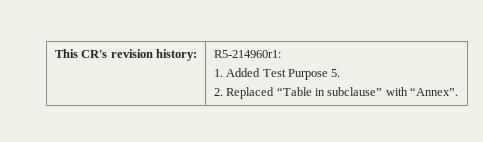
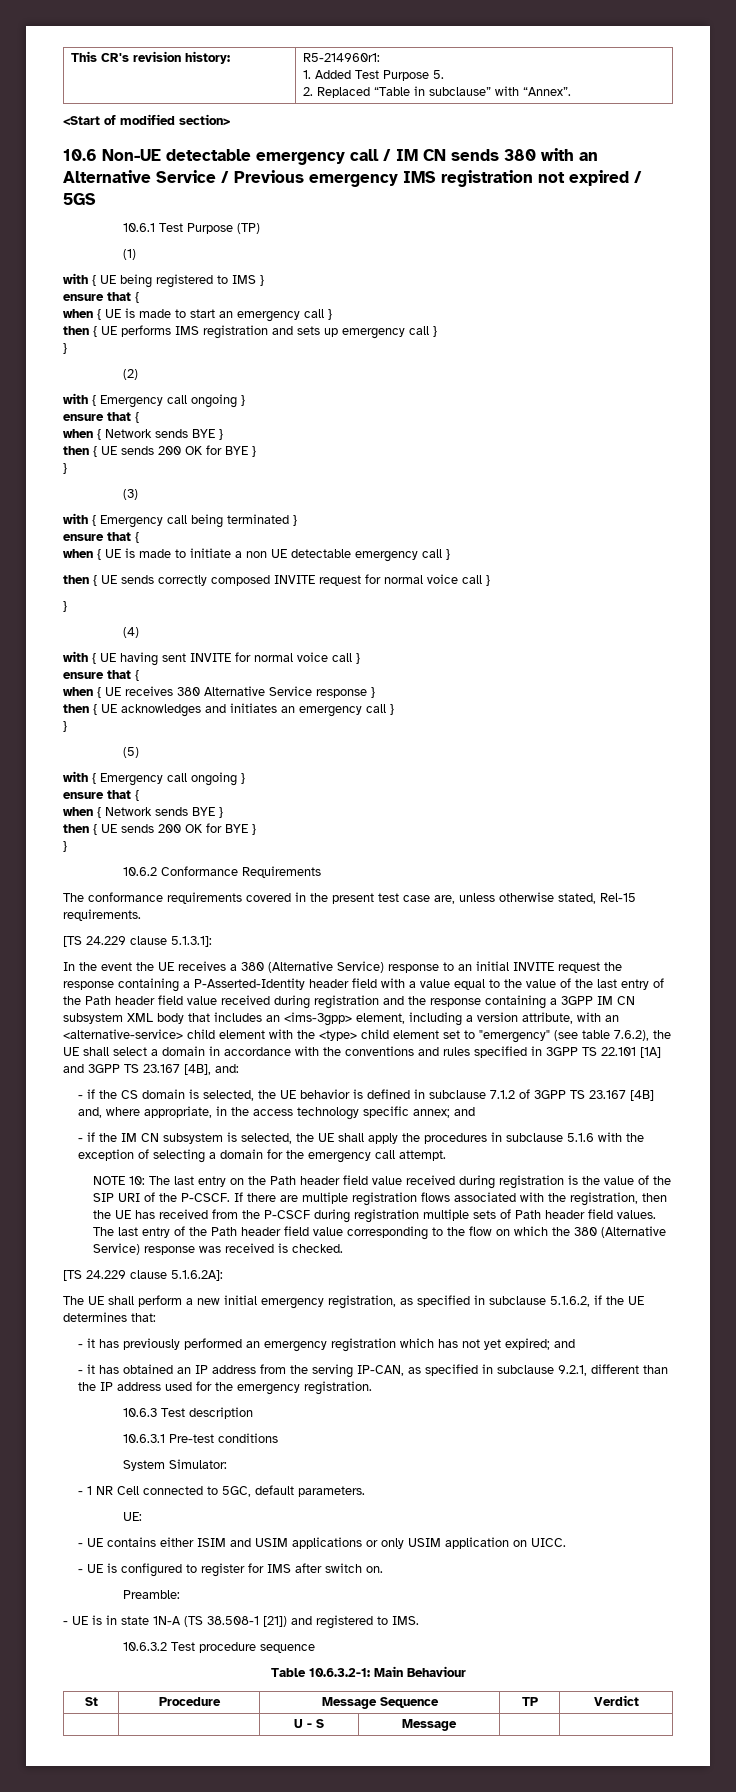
(459, 91) none -> [63,114,230,126] [63,148,598,165] [63,170,642,187] [63,193,96,205] [122,223,260,234] [122,249,136,260] [63,273,264,288] [63,292,139,303] [63,308,332,322] [63,325,437,339] [63,343,67,354] [122,369,138,380] [63,393,245,408] [63,412,139,423] [63,429,223,440] [63,445,256,457] [63,463,67,474] [122,489,138,500] [63,513,297,528] [63,532,139,543] [63,548,450,562] [63,574,490,586] [63,601,67,612] [122,627,139,638] [63,651,360,666] [63,670,139,681] [63,686,375,698] [63,703,394,717] [63,721,67,732] [122,747,139,758] [63,771,245,786] [63,790,139,801] [63,807,223,818] [63,823,256,835] [63,841,67,852] [122,866,321,878] [63,892,636,904] [63,909,141,921] [63,936,212,947] [63,961,622,973] [63,978,664,992] [63,995,635,1009] [63,1012,619,1026] [63,1029,671,1043] [63,1046,661,1058] [63,1064,239,1075] [77,1089,654,1101] [77,1106,475,1120] [77,1132,644,1144] [77,1149,446,1163] [92,1175,671,1189] [92,1192,667,1206] [92,1209,656,1223] [92,1226,666,1240] [92,1243,343,1255] [63,1270,223,1281] [63,1295,644,1309] [63,1312,156,1322] [77,1338,575,1352] [77,1364,668,1378] [77,1381,372,1395] [122,1407,253,1419] [122,1433,278,1443] [122,1459,227,1471] [77,1485,365,1497] [122,1512,142,1521] [77,1537,566,1549] [77,1563,383,1577] [122,1590,180,1599] [63,1615,419,1629] [122,1642,315,1653] [270,1666,466,1677] [84,1697,98,1706] [158,1697,221,1706] [321,1697,439,1709] [521,1697,538,1706] [593,1695,639,1706] [294,1719,324,1728] [402,1719,457,1731] // <Start of modified section> // 10.6 Non-UE detectable emergency call / IM CN sends 380 with an Alternative Service / Previous emergency IMS registration not expired / 5GS // 10.6.1 Test Purpose (TP) // (1) // with { UE being registered to IMS } // ensure that { // when { UE is made to start an emergency call } // then { UE performs IMS registration and sets up emergency call } // } // (2) // with { Emergency call ongoing } // ensure that { // when { Network sends BYE } // then { UE sends 200 OK for BYE } // } // (3) // with { Emergency call being terminated } // ensure that { // when { UE is made to initiate a non UE detectable emergency call } // then { UE sends correctly composed INVITE request for normal voice call } // } // (4) // with { UE having sent INVITE for normal voice call } // ensure that { // when { UE receives 380 Alternative Service response } // then { UE acknowledges and initiates an emergency call } // } // (5) // with { Emergency call ongoing } // ensure that { // when { Network sends BYE } // then { UE sends 200 OK for BYE } // } // 10.6.2 Conformance Requirements // The conformance requirements covered in the present test case are, unless otherwise stated, Rel-15 requirements. // [TS 24.229 clause 5.1.3.1]: // In the event the UE receives a 380 (Alternative Service) response to an initial INVITE request the response containing a P-Asserted-Identity header field with a value equal to the value of the last entry of the Path header field value received during registration and the response containing a 3GPP IM CN subsystem XML body that includes an <ims-3gpp> element, including a version attribute, with an <alternative-service> child element with the <type> child element set to "emergency" (see table 7.6.2), the UE shall select a domain in accordance with the conventions and rules specified in 3GPP TS 22.101 [1A] and 3GPP TS 23.167 [4B], and: // - if the CS domain is selected, the UE behavior is defined in subclause 7.1.2 of 3GPP TS 23.167 [4B] and, where appropriate, in the access technology specific annex; and // - if the IM CN subsystem is selected, the UE shall apply the procedures in subclause 5.1.6 with the exception of selecting a domain for the emergency call attempt. // NOTE 10: The last entry on the Path header field value received during registration is the value of the SIP URI of the P-CSCF. If there are multiple registration flows associated with the registration, then the UE has received from the P-CSCF during registration multiple sets of Path header field values. The last entry of the Path header field value corresponding to the flow on which the 380 (Alternative Service) response was received is checked. // [TS 24.229 clause 5.1.6.2A]: // The UE shall perform a new initial emergency registration, as specified in subclause 5.1.6.2, if the UE determines that: // - it has previously performed an emergency registration which has not yet expired; and // - it has obtained an IP address from the serving IP-CAN, as specified in subclause 9.2.1, different than the IP address used for the emergency registration. // 10.6.3 Test description // 10.6.3.1 Pre-test conditions // System Simulator: // - 1 NR Cell connected to 5GC, default parameters. // UE: // - UE contains either ISIM and USIM applications or only USIM application on UICC. // - UE is configured to register for IMS after switch on. // Preamble: // - UE is in state 1N-A (TS 38.508-1 [21]) and registered to IMS. // 10.6.3.2 Test procedure sequence // Table 10.6.3.2-1: Main Behaviour // St | Procedure | Message Sequence | TP | Verdict // | | U - S | Message | |

